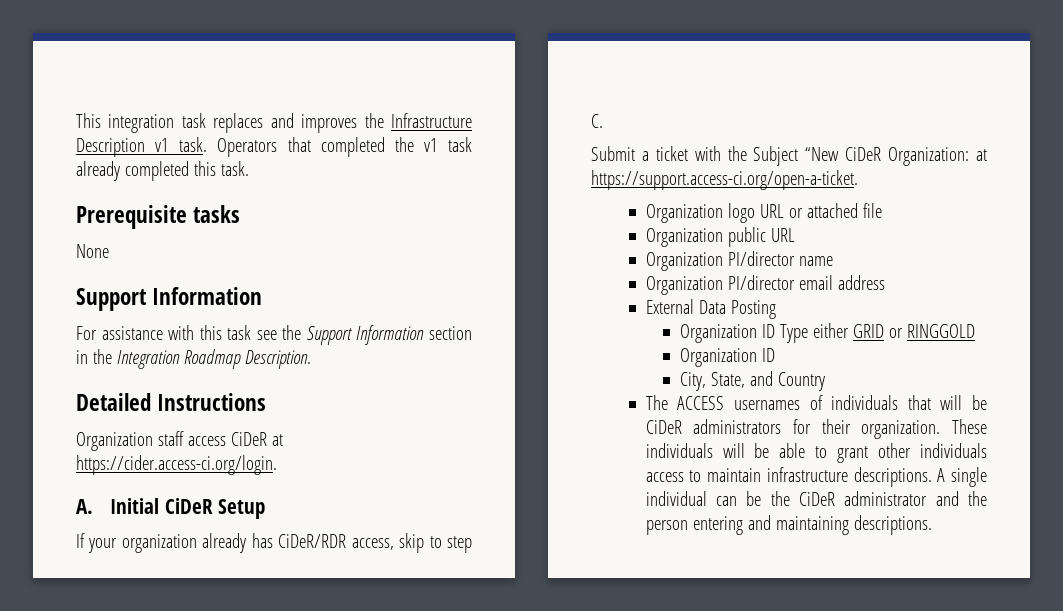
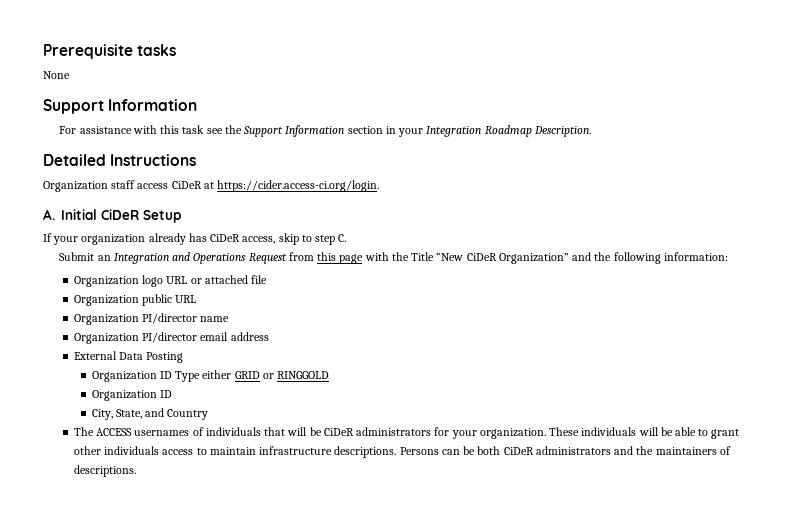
[76,113,472,133] [76,137,472,157] [76,161,249,181] This integration task replaces and improves the Infrastructure Description v1 task. Operators that completed the v1 task already completed this task. // -> (43, 51) none
[92,349,112,364] the -> [398,128,424,137] your
[278,534,347,548] CiDeR/RDR -> [210,234,241,242] CiDeR
[641,146,688,161] a ticket -> [97,252,364,264] an Integration and Operations Request from this page
[753,146,799,166] Subject -> [411,252,435,261] Title
[888,147,987,166] [591,170,858,190] Organization: at https://support.access-ci.org/open-a-ticket. -> [498,252,728,264] Organization” and the following information:
[821,419,851,434] their -> [451,430,477,439] your
[937,467,987,487] [645,491,987,506] [645,515,849,535] A single individual can be the CiDeR administrator and the person entering and maintaining -> [399,446,731,455] Persons can be both CiDeR administrators and the maintainers of

